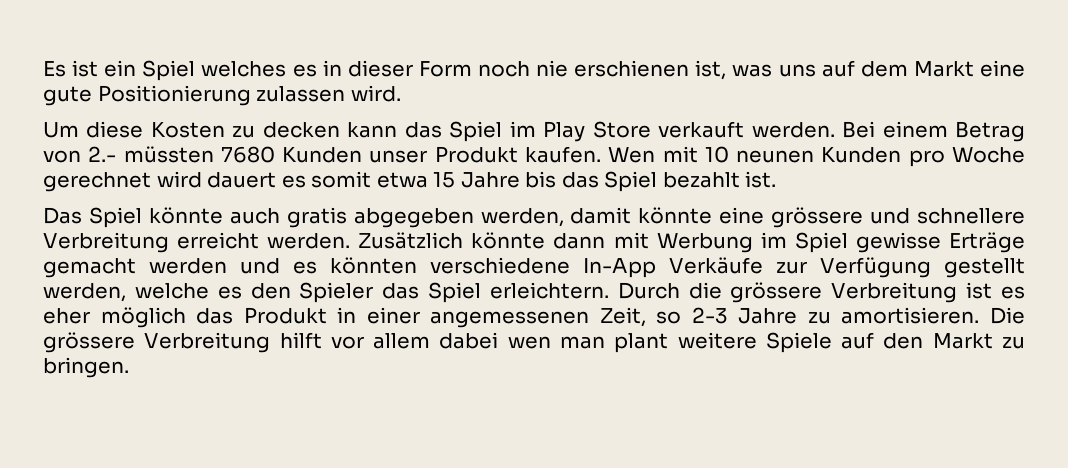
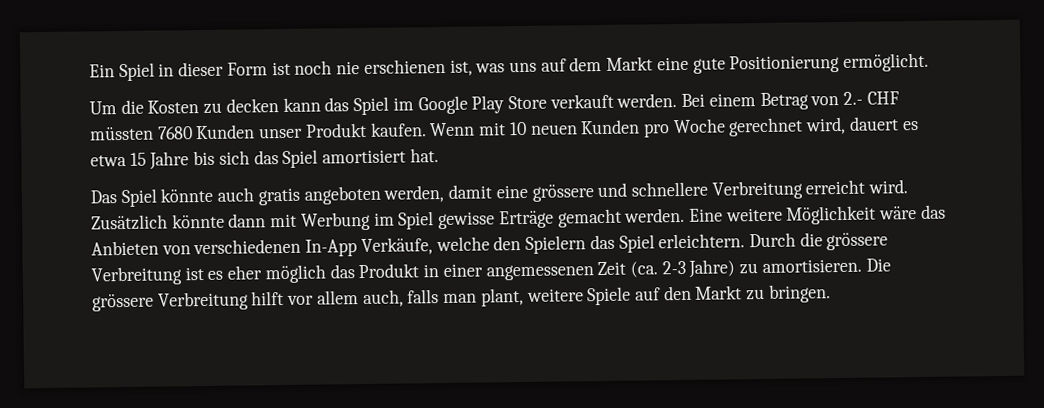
[43,60,317,81] Es ist ein Spiel welches es -> [89,62,155,82] Ein Spiel
(472, 69) none -> [271,61,291,76] ist
[256,85,401,102] zulassen wird. -> [843,52,930,72] ermöglicht.
[86,121,144,138] diese -> [120,99,144,115] die
(536, 129) none -> [417,95,468,115] Google
(117, 154) none -> [866,91,899,105] CHF
[608,147,656,163] Wen -> [429,122,476,137] Wenn
[736,150,815,163] neunen -> [530,124,578,135] neuen
[156,171,202,188] wird -> [805,116,847,135] wird,
[311,171,372,188] somit -> (919, 126) none
[561,171,777,192] das Spiel bezahlt ist. -> [218,148,439,169] sich das Spiel amortisiert hat.
[353,208,474,228] abgegeben -> [303,185,381,205] angeboten
[638,207,713,224] könnte -> (493, 191) none
[267,233,351,249] werden. -> [868,179,909,194] wird.
[149,257,1025,278] [43,282,374,303] werden und es könnten verschiedene In-App Verkäufe zur Verfügung gestellt werden, welche es den Spieler -> [624,204,946,225] [91,235,587,257] werden. Eine weitere Möglichkeit wäre das Anbieten von verschiedenen In-App Verkäufe, welche den Spielern
[599,307,798,327] Zeit, so 2-3 Jahre -> [597,259,736,278] Zeit (ca. 2-3 Jahre)
[439,332,669,353] dabei wen man plant -> [362,287,524,308] auch, falls man plant,

